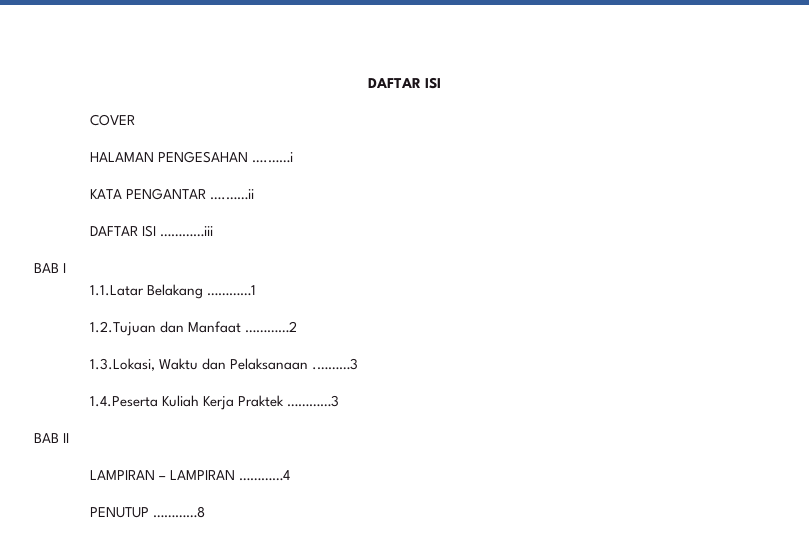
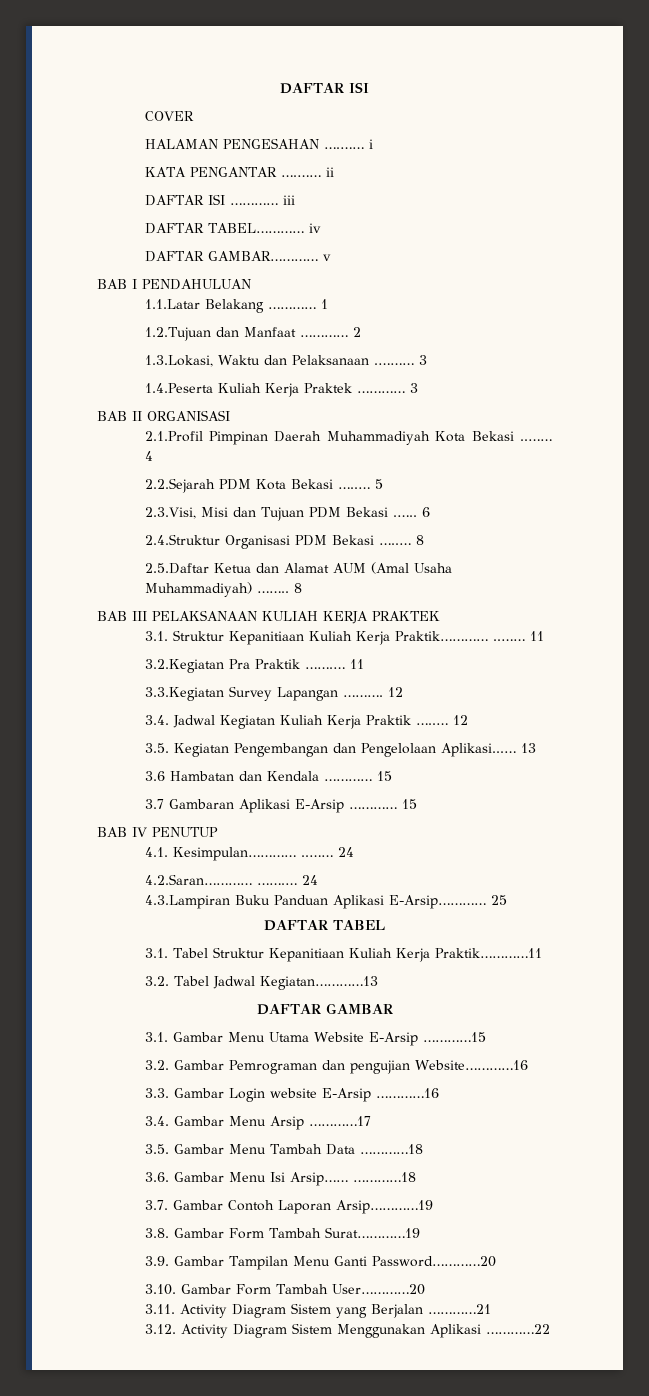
[251,152,293,163] ….……i -> [323,139,373,149] ….…… i
[209,189,254,200] [89,225,213,237] ….……ii // DAFTAR ISI …………iii -> [280,167,334,177] [144,194,295,206] [144,223,321,234] [144,251,331,262] ….…… ii // DAFTAR ISI ………… iii // DAFTAR TABEL………… iv // DAFTAR GAMBAR………… v
(67, 268) none -> [142,279,251,290] PENDAHULUAN
[206,285,256,296] …………1 -> [267,299,328,309] ………… 1
[244,321,297,333] …………2 -> [299,327,361,337] ………… 2
[311,358,358,370] .………3 -> [373,355,427,365] .……… 3
[286,395,339,407] …………3 -> [356,383,418,393] ………… 3
[89,470,290,481] [89,506,205,518] // LAMPIRAN – LAMPIRAN …………4 // PENUTUP …………8 -> [147,410,230,421] [144,431,552,445] [144,451,153,461] [144,478,383,493] [144,507,430,521] [144,534,424,549] [144,562,452,574] [144,582,302,597] [97,610,440,624] [144,630,544,645] [144,659,364,673] [144,686,403,701] [144,715,468,729] [144,743,536,757] [144,771,392,781] [144,799,417,813] [97,827,218,837] [144,847,354,861] [144,874,318,885] [144,895,507,909] [264,920,385,931] [144,947,542,962] [144,976,378,990] [256,1003,393,1015] [144,1032,486,1046] [144,1060,528,1074] [144,1088,439,1102] [144,1116,371,1130] [144,1144,423,1155] [144,1172,416,1186] [144,1200,433,1214] [144,1227,420,1239] [144,1256,496,1270] [144,1284,425,1295] [144,1303,491,1318] [144,1323,550,1338] ORGANISASI // 2.1.Profil Pimpinan Daerah Muhammadiyah Kota Bekasi ..…… 4 // 2.2.Sejarah PDM Kota Bekasi …..… 5 // 2.3.Visi, Misi dan Tujuan PDM Bekasi .….. 6 // 2.4.Struktur Organisasi PDM Bekasi …..… 8 // 2.5.Daftar Ketua dan Alamat AUM (Amal Usaha Muhammadiyah) …….. 8 // BAB III PELAKSANAAN KULIAH KERJA PRAKTEK // 3.1. Struktur Kepanitiaan Kuliah Kerja Praktik………… ..…… 11 // 3.2.Kegiatan Pra Praktik …….… 11 // 3.3.Kegiatan Survey Lapangan ………. 12 // 3.4. Jadwal Kegiatan Kuliah Kerja Praktik …..… 12 // 3.5. Kegiatan Pengembangan dan Pengelolaan Aplikasi...… 13 // 3.6 Hambatan dan Kendala ………… 15 // 3.7 Gambaran Aplikasi E-Arsip ………… 15 // BAB IV PENUTUP // 4.1. Kesimpulan………… ..…… 24 // 4.2.Saran………… …….… 24 // 4.3.Lampiran Buku Panduan Aplikasi E-Arsip………… 25 // DAFTAR TABEL // 3.1. Tabel Struktur Kepanitiaan Kuliah Kerja Praktik…………11 // 3.2. Tabel Jadwal Kegiatan…………13 // DAFTAR GAMBAR // 3.1. Gambar Menu Utama Website E-Arsip …………15 // 3.2. Gambar Pemrograman dan pengujian Website…………16 // 3.3. Gambar Login website E-Arsip …………16 // 3.4. Gambar Menu Arsip …………17 // 3.5. Gambar Menu Tambah Data …………18 // 3.6. Gambar Menu Isi Arsip…… …………18 // 3.7. Gambar Contoh Laporan Arsip…………19 // 3.8. Gambar Form Tambah Surat…………19 // 3.9. Gambar Tampilan Menu Ganti Password…………20 // 3.10. Gambar Form Tambah User…………20 // 3.11. Activity Diagram Sistem yang Berjalan …………21 // 3.12. Activity Diagram Sistem Menggunakan Aplikasi …………22

